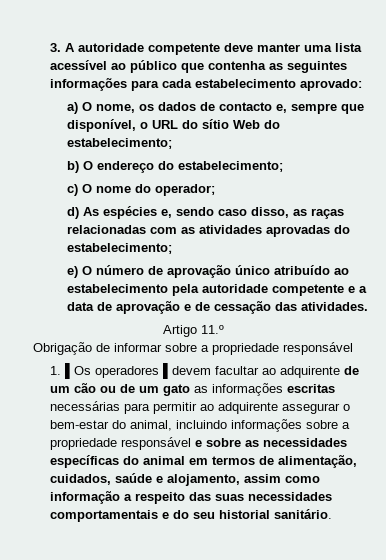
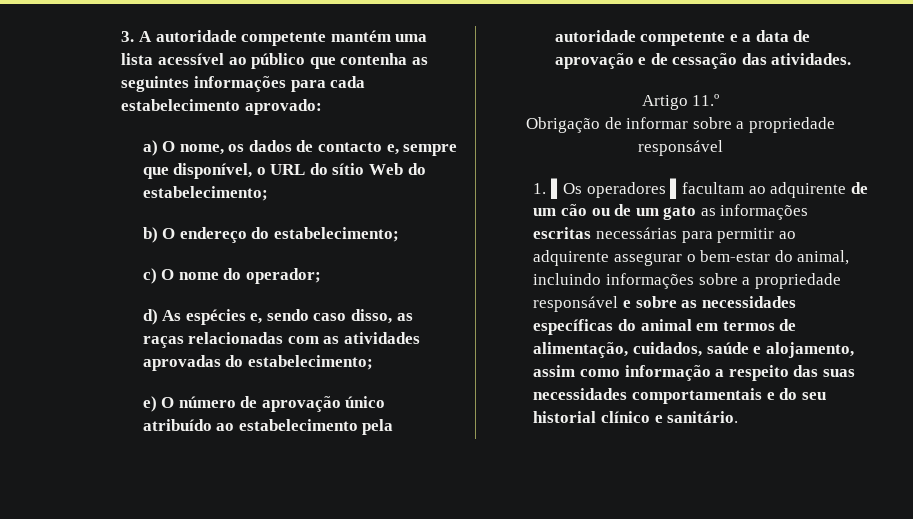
[224,43,301,52] deve manter -> [330,30,391,42] mantém
[163,363,260,379] ▌devem facultar -> [670,178,745,199] ▌facultam
(271, 514) none -> [600,411,663,423] clínico e

